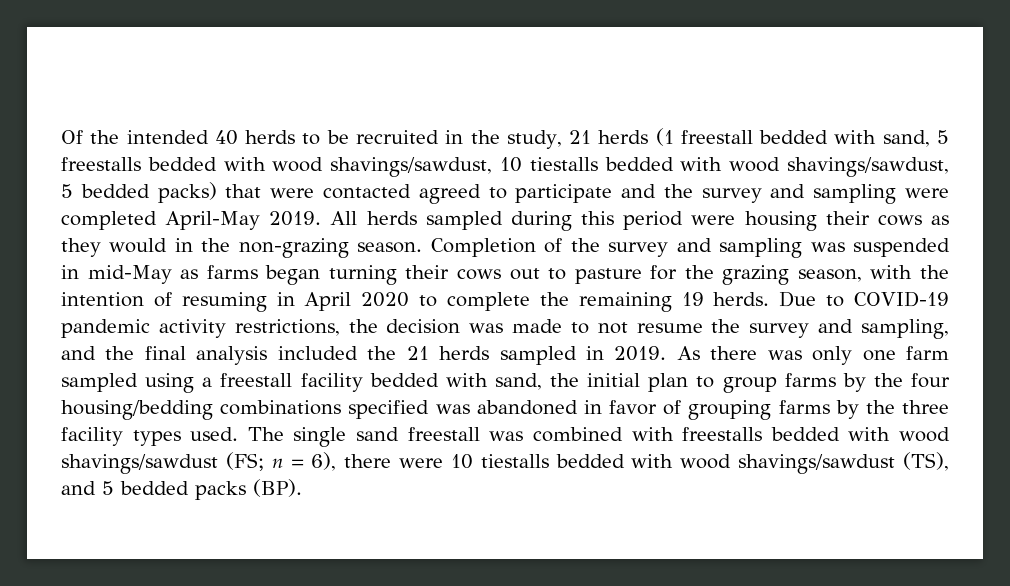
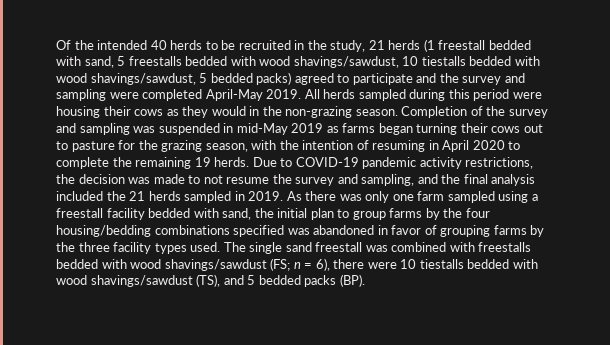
[225,184,411,199] that were contacted -> (292, 78) none
(172, 274) none -> [291,123,324,133] 2019

